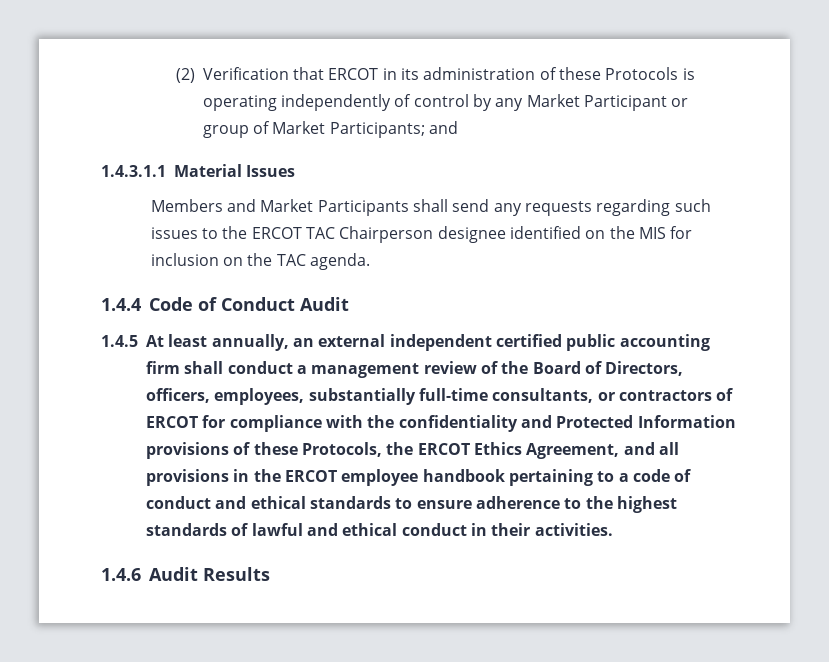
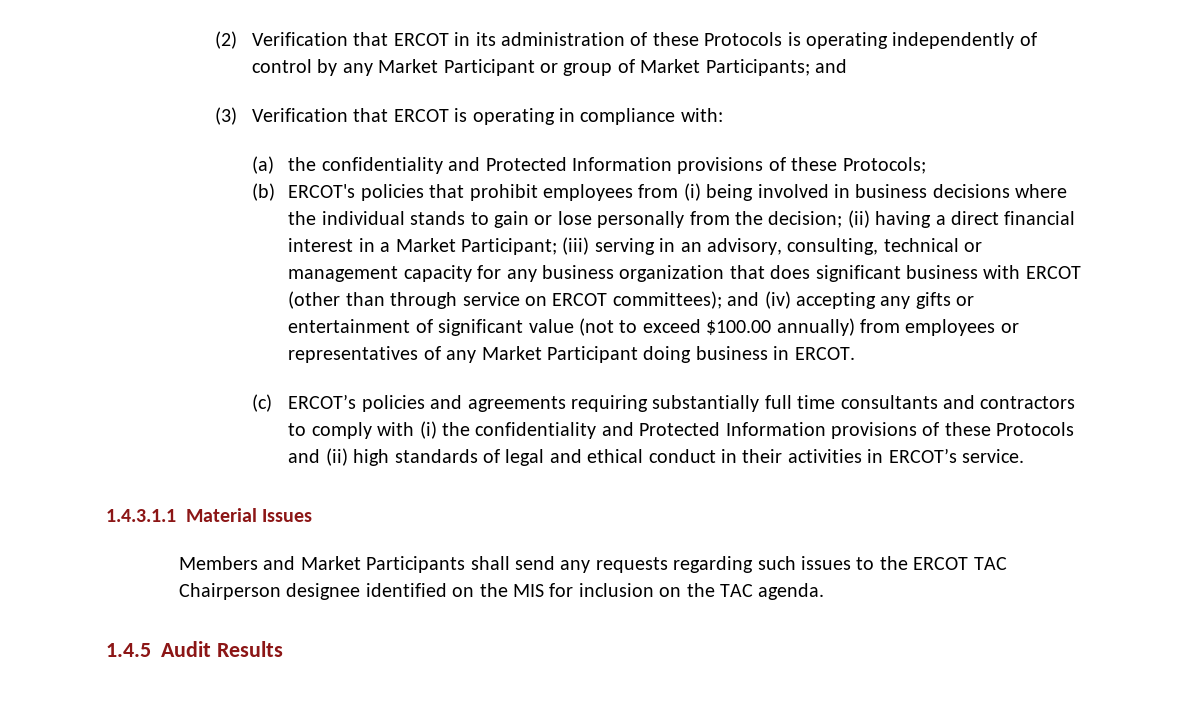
(458, 127) none -> [215,107,723,125] [251,156,926,174] [251,183,1068,201] [288,210,1076,228] [288,237,983,255] [288,265,1081,282] [288,291,975,309] [288,318,1019,336] [288,346,855,363] [251,394,1076,412] [288,421,1075,439] [288,448,1025,466] // (3) Verification that ERCOT is operating in compliance with: // (a) the confidentiality and Protected Information provisions of these Protocols; // (b) ERCOT's policies that prohibit employees from (i) being involved in business decisions where the individual stands to gain or lose personally from the decision; (ii) having a direct financial interest in a Market Participant; (iii) serving in an advisory, consulting, technical or management capacity for any business organization that does significant business with ERCOT (other than through service on ERCOT committees); and (iv) accepting any gifts or entertainment of significant value (not to exceed $100.00 annually) from employees or representatives of any Market Participant doing business in ERCOT. // (c) ERCOT’s policies and agreements requiring substantially full time consultants and contractors to comply with (i) the confidentiality and Protected Information provisions of these Protocols and (ii) high standards of legal and ethical conduct in their activities in ERCOT’s service.
[101,297,349,311] [101,334,710,351] [146,361,684,378] [146,388,734,405] [146,415,736,432] [146,442,679,459] [146,469,692,486] [146,496,677,513] [146,523,613,536] [101,568,141,581] 1.4.4 Code of Conduct Audit // 1.4.5 At least annually, an external independent certified public accounting firm shall conduct a management review of the Board of Directors, officers, employees, substantially full-time consultants, or contractors of ERCOT for compliance with the confidentiality and Protected Information provisions of these Protocols, the ERCOT Ethics Agreement, and all provisions in the ERCOT employee handbook pertaining to a code of conduct and ethical standards to ensure adherence to the highest standards of lawful and ethical conduct in their activities. // 1.4.6 -> [106,643,151,657] 1.4.5

